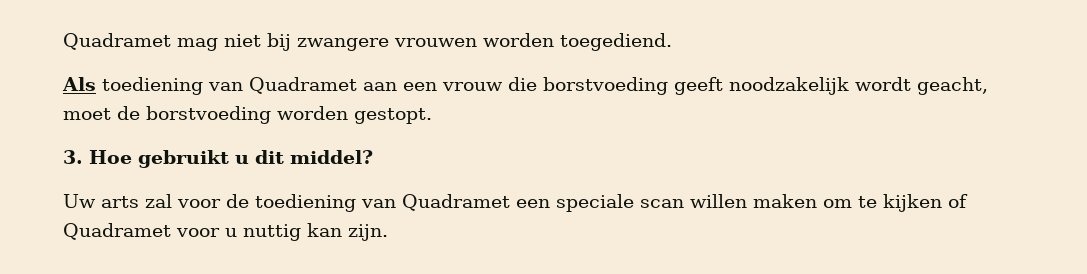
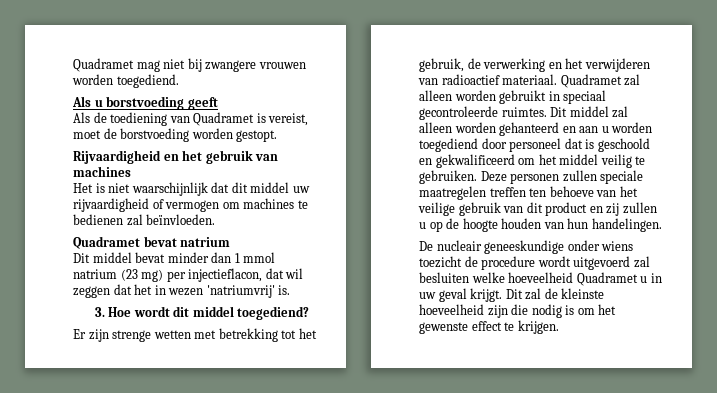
[102,77,988,95] toediening van Quadramet aan een vrouw die borstvoeding geeft noodzakelijk wordt geacht, -> [94,96,218,110] [73,112,309,126] u borstvoeding geeft // Als de toediening van Quadramet is vereist,
[63,150,373,168] [63,194,968,212] [63,223,388,241] 3. Hoe gebruikt u dit middel? // Uw arts zal voor de toediening van Quadramet een speciale scan willen maken om te kijken of Quadramet voor u nuttig kan zijn. -> [73,150,279,164] [73,166,131,177] [73,182,310,196] [73,198,308,212] [73,214,216,226] [73,236,231,249] [73,252,276,263] [73,268,304,282] [73,284,291,298] [94,306,310,320] [73,328,317,342] [419,58,650,72] [418,74,641,88] [419,90,607,104] [419,106,629,120] [419,122,653,136] [419,138,650,152] [419,154,646,168] [419,170,644,184] [419,186,638,200] [418,202,657,216] [419,218,662,232] [419,240,634,254] [419,256,650,270] [419,272,662,286] [419,288,605,302] [419,304,617,318] [419,320,559,334] Rijvaardigheid en het gebruik van machines // Het is niet waarschijnlijk dat dit middel uw rijvaardigheid of vermogen om machines te bedienen zal beïnvloeden. // Quadramet bevat natrium // Dit middel bevat minder dan 1 mmol natrium (23 mg) per injectieflacon, dat wil zeggen dat het in wezen 'natriumvrij' is. // 3. Hoe wordt dit middel toegediend? // Er zijn strenge wetten met betrekking tot het gebruik, de verwerking en het verwijderen van radioactief materiaal. Quadramet zal alleen worden gebruikt in speciaal gecontroleerde ruimtes. Dit middel zal alleen worden gehanteerd en aan u worden toegediend door personeel dat is geschoold en gekwalificeerd om het middel veilig te gebruiken. Deze personen zullen speciale maatregelen treffen ten behoeve van het veilige gebruik van dit product en zij zullen u op de hoogte houden van hun handelingen. // De nucleair geneeskundige onder wiens toezicht de procedure wordt uitgevoerd zal besluiten welke hoeveelheid Quadramet u in uw geval krijgt. Dit zal de kleinste hoeveelheid zijn die nodig is om het gewenste effect te krijgen.

